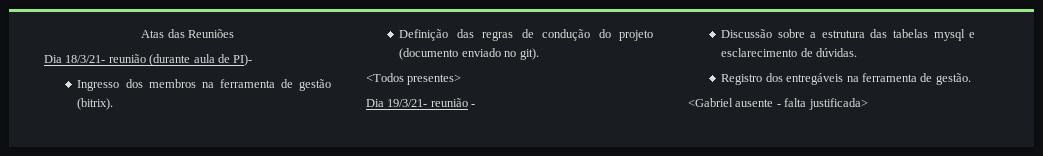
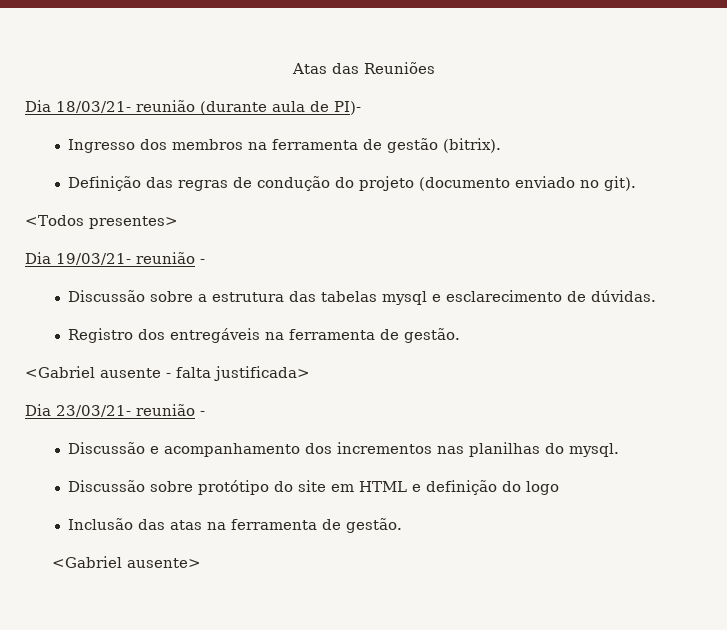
[65,55,106,63] 18/3/21- -> [56,101,131,113] 18/03/21-
[387,99,428,107] 19/3/21- -> [56,253,131,265] 19/03/21-
(868, 104) none -> [25,404,205,417] [67,442,619,457] [67,480,559,495] [67,518,402,533] [51,556,201,568] // Dia 23/03/21- reunião - // Discussão e acompanhamento dos incrementos nas planilhas do mysql. // Discussão sobre protótipo do site em HTML e definição do logo // Inclusão das atas na ferramenta de gestão. // <Gabriel ausente>

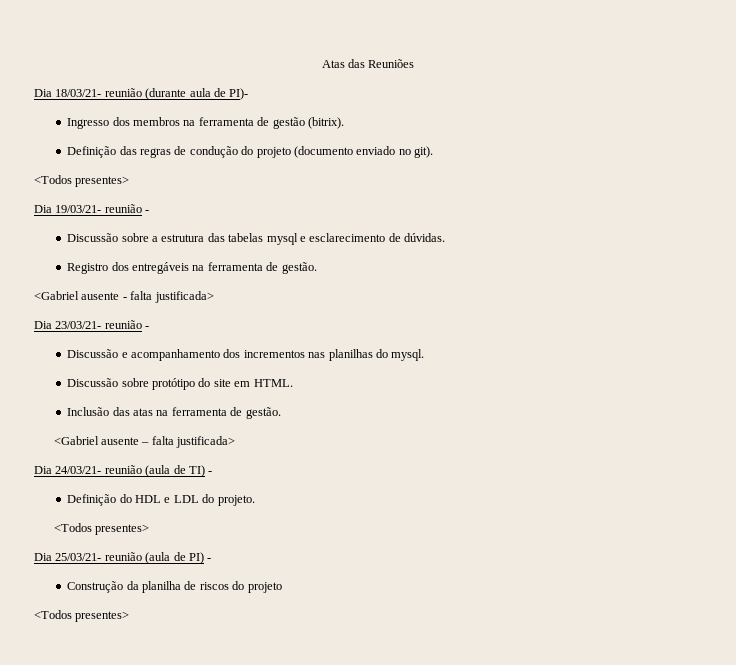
[358,480,559,495] HTML e definição do logo -> [253,379,293,387] HTML.
[126,558,201,568] ausente> -> [100,436,236,448] [34,465,213,477] [67,494,255,506] [53,523,149,535] [34,552,212,564] [67,581,282,593] [34,610,130,622] ausente – falta justificada> // Dia 24/03/21- reunião (aula de TI) - // Definição do HDL e LDL do projeto. // <Todos presentes> // Dia 25/03/21- reunião (aula de PI) - // Construção da planilha de riscos do projeto // <Todos presentes>

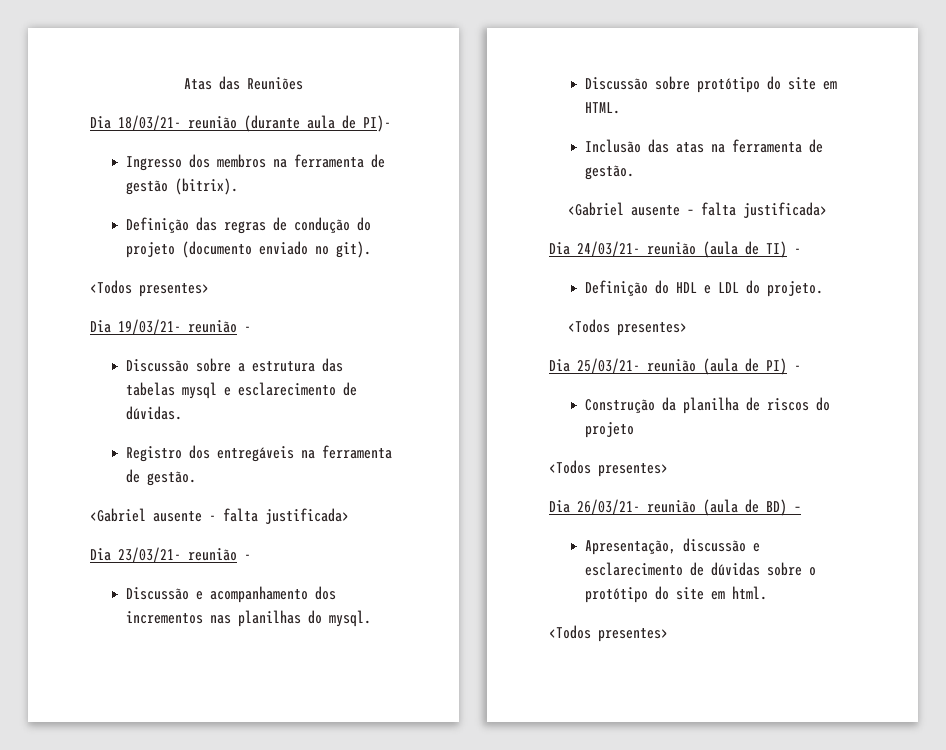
(130, 616) none -> [549,499,801,516] [585,538,761,555] [585,562,817,576] [585,586,768,603] [549,625,668,642] // Dia 26/03/21- reunião (aula de BD) – // Apresentação, discussão e esclarecimento de dúvidas sobre o protótipo do site em html. // <Todos presentes>

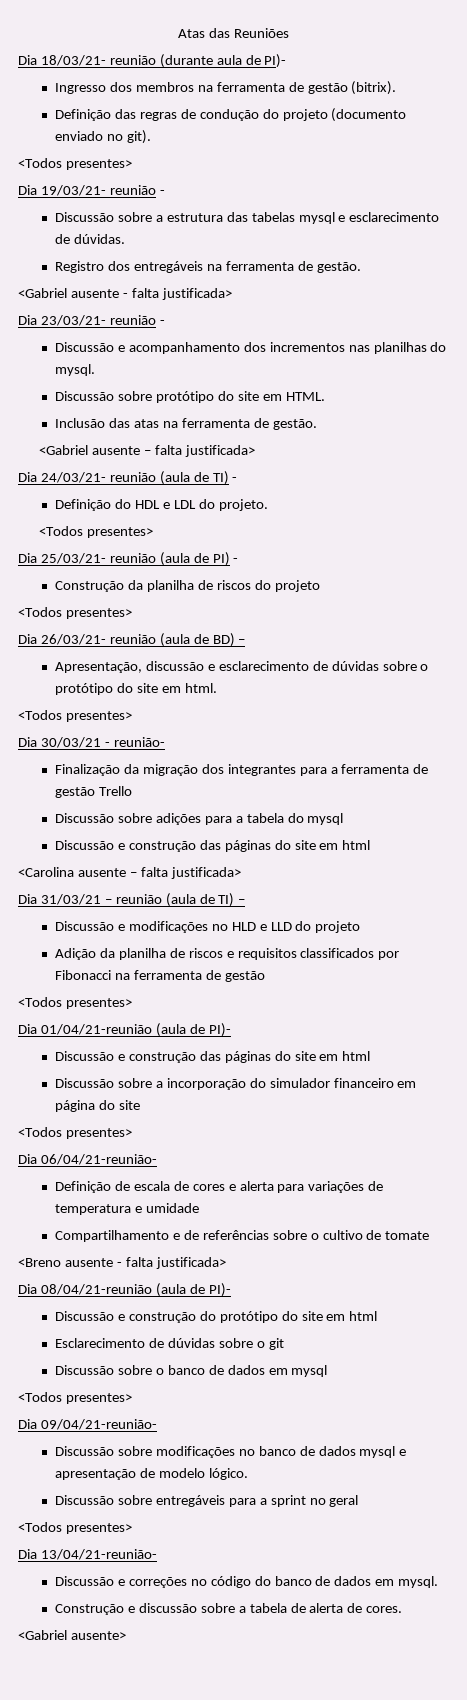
(668, 635) none -> [18,737,165,748] [55,764,429,776] [55,786,132,798] [55,813,344,825] [55,840,371,852] [18,867,241,879] [18,893,246,907] [55,921,361,933] [55,948,400,960] [55,970,265,982] [18,997,132,1009] [18,1023,231,1037] [55,1051,371,1063] [55,1078,417,1090] [55,1100,140,1112] [18,1127,132,1139] [18,1154,157,1165] [55,1181,384,1193] [55,1203,199,1215] [55,1230,430,1242] [18,1257,226,1269] [18,1283,231,1297] [55,1311,378,1323] [55,1338,284,1350] [55,1365,328,1377] [18,1392,132,1404] [18,1419,157,1430] [55,1446,407,1458] [55,1468,248,1480] [55,1495,359,1507] [18,1522,132,1534] [18,1549,157,1560] [55,1576,439,1588] [55,1603,403,1615] [18,1630,126,1640] // Dia 30/03/21 - reunião- // Finalização da migração dos integrantes para a ferramenta de gestão Trello // Discussão sobre adições para a tabela do mysql // Discussão e construção das páginas do site em html // <Carolina ausente – falta justificada> // Dia 31/03/21 – reunião (aula de TI) – // Discussão e modificações no HLD e LLD do projeto // Adição da planilha de riscos e requisitos classificados por Fibonacci na ferramenta de gestão // <Todos presentes> // Dia 01/04/21-reunião (aula de PI)- // Discussão e construção das páginas do site em html // Discussão sobre a incorporação do simulador financeiro em página do site // <Todos presentes> // Dia 06/04/21-reunião- // Definição de escala de cores e alerta para variações de temperatura e umidade // Compartilhamento e de referências sobre o cultivo de tomate // <Breno ausente - falta justificada> // Dia 08/04/21-reunião (aula de PI)- // Discussão e construção do protótipo do site em html // Esclarecimento de dúvidas sobre o git // Discussão sobre o banco de dados em mysql // <Todos presentes> // Dia 09/04/21-reunião- // Discussão sobre modificações no banco de dados mysql e apresentação de modelo lógico. // Discussão sobre entregáveis para a sprint no geral // <Todos presentes> // Dia 13/04/21-reunião- // Discussão e correções no código do banco de dados em mysql. // Construção e discussão sobre a tabela de alerta de cores. // <Gabriel ausente>

